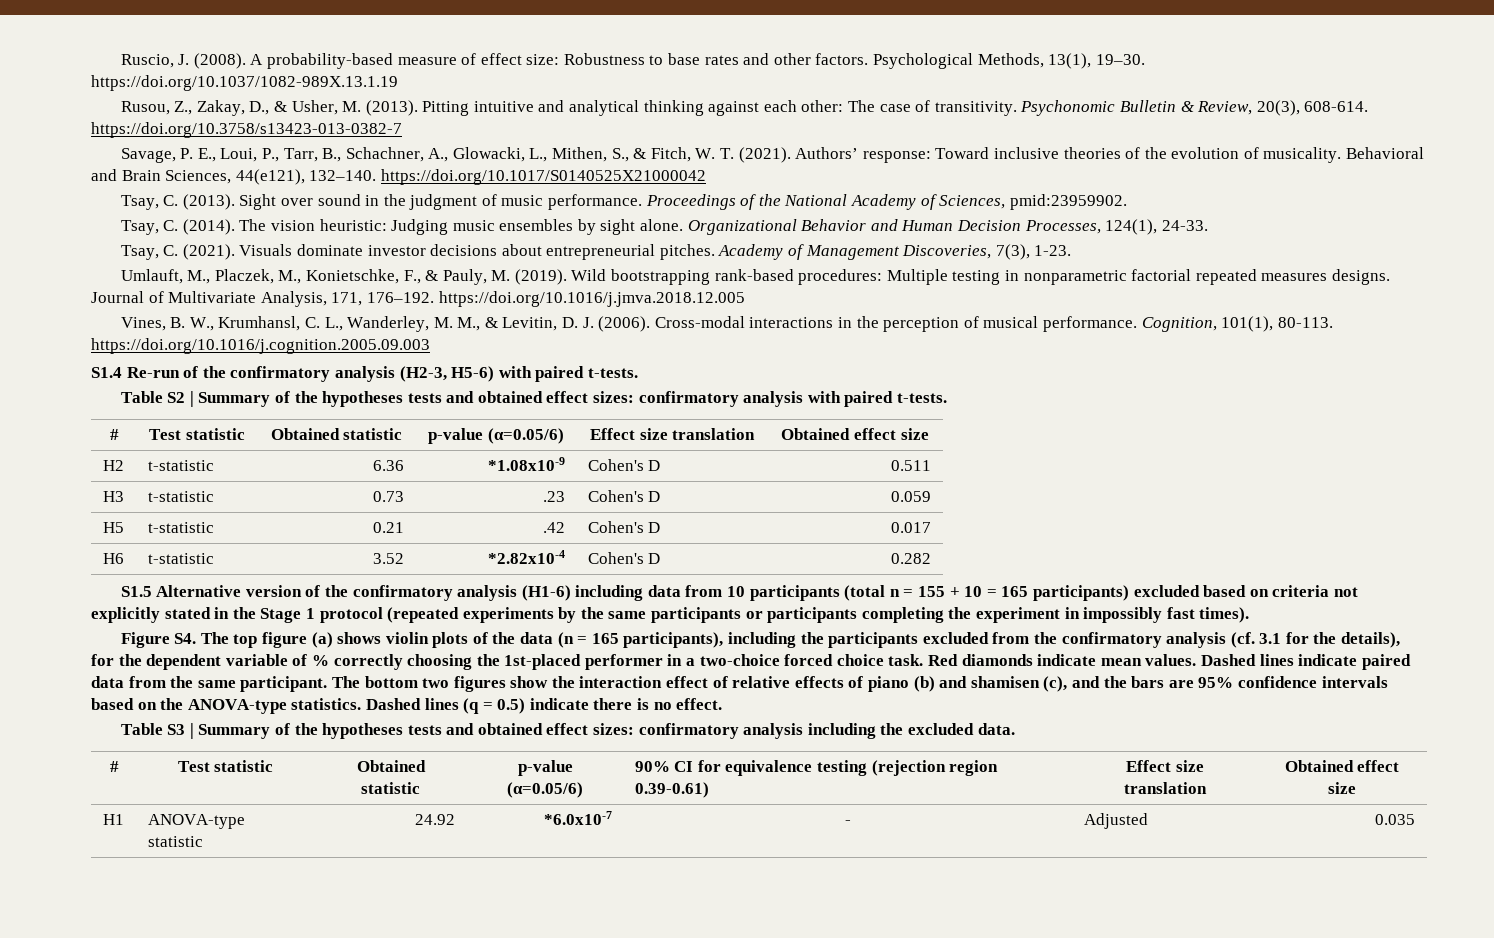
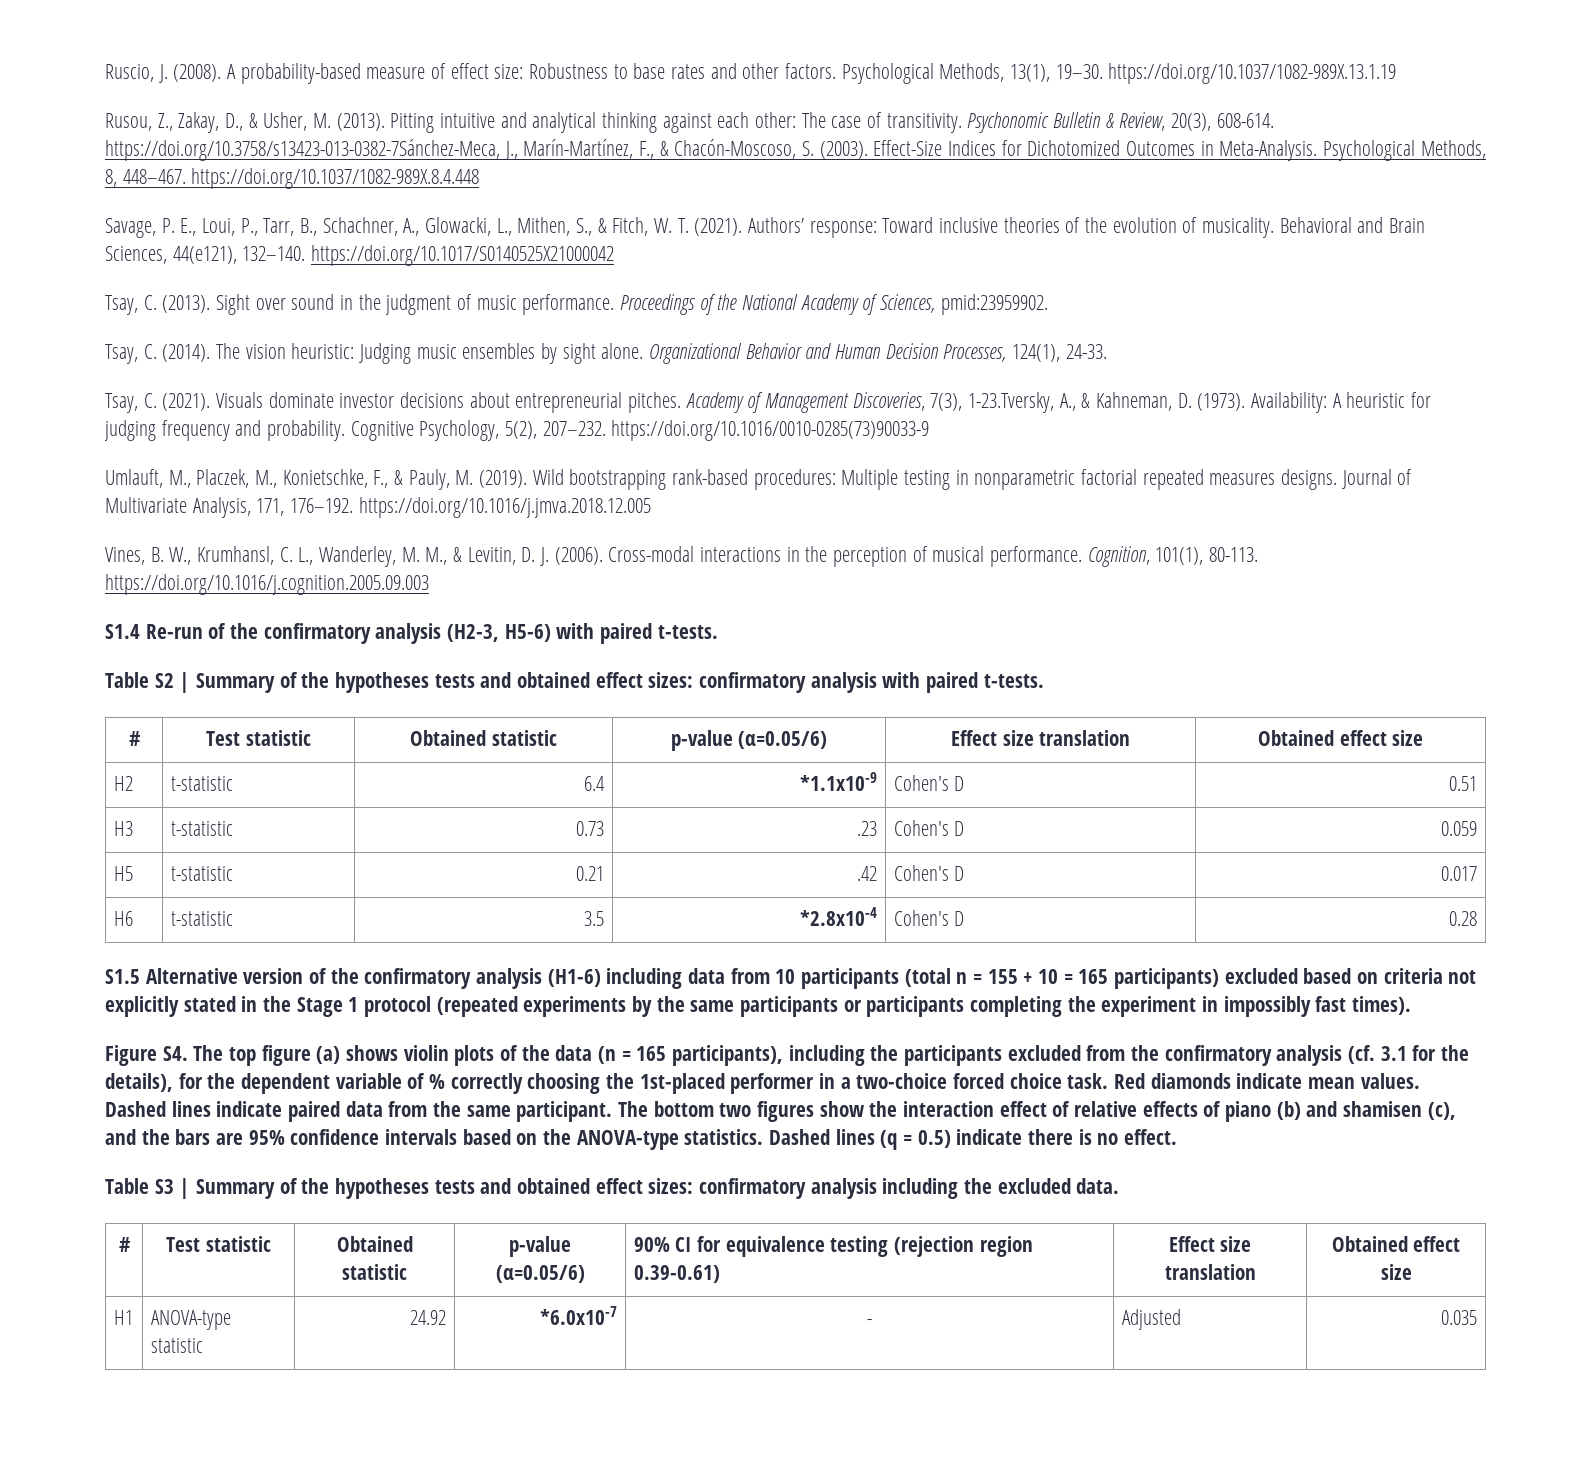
[91,122,402,138] https://doi.org/10.3758/s13423-013-0382-7 -> [105,139,1486,161] [105,168,480,189] https://doi.org/10.3758/s13423-013-0382-7Sánchez-Meca, J., Marín-Martínez, F., & Chacón-Moscoso, S. (2003). Effect-Size Indices for Dichotomized Outcomes in Meta-Analysis. Psychological Methods, 8, 448–467. https://doi.org/10.1037/1082-989X.8.4.448
[1034,245,1072,256] 1-23. -> [968,392,1432,413] [104,420,930,441] 1-23.Tversky, A., & Kahneman, D. (1973). Availability: A heuristic for judging frequency and probability. Cognitive Psychology, 5(2), 207–232. https://doi.org/10.1016/0010-0285(73)90033-9
[373,460,405,471] [488,457,566,471] [587,459,661,471] [891,460,932,471] 6.36 | *1.08x10-9 | Cohen's D | 0.511 -> [584,776,606,791] [800,772,878,791] [893,775,965,791] [1449,776,1478,791] 6.4 | *1.1x10-9 | Cohen's D | 0.51
[373,553,405,564] [488,550,566,564] [587,552,661,564] [891,553,932,564] 3.52 | *2.82x10-4 | Cohen's D | 0.282 -> [584,911,605,926] [800,907,878,926] [893,910,965,926] [1449,911,1478,926] 3.5 | *2.8x10-4 | Cohen's D | 0.28

